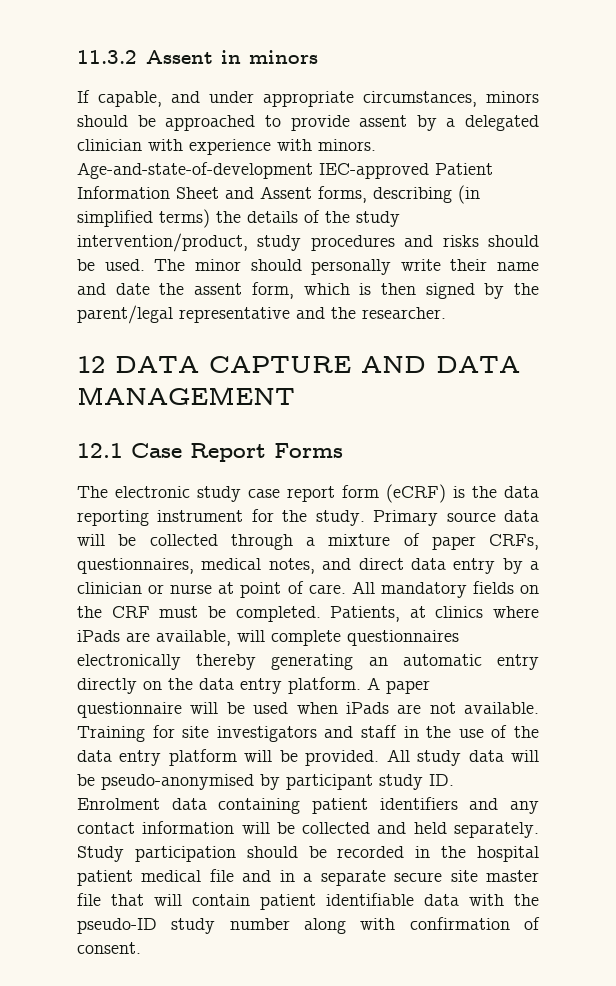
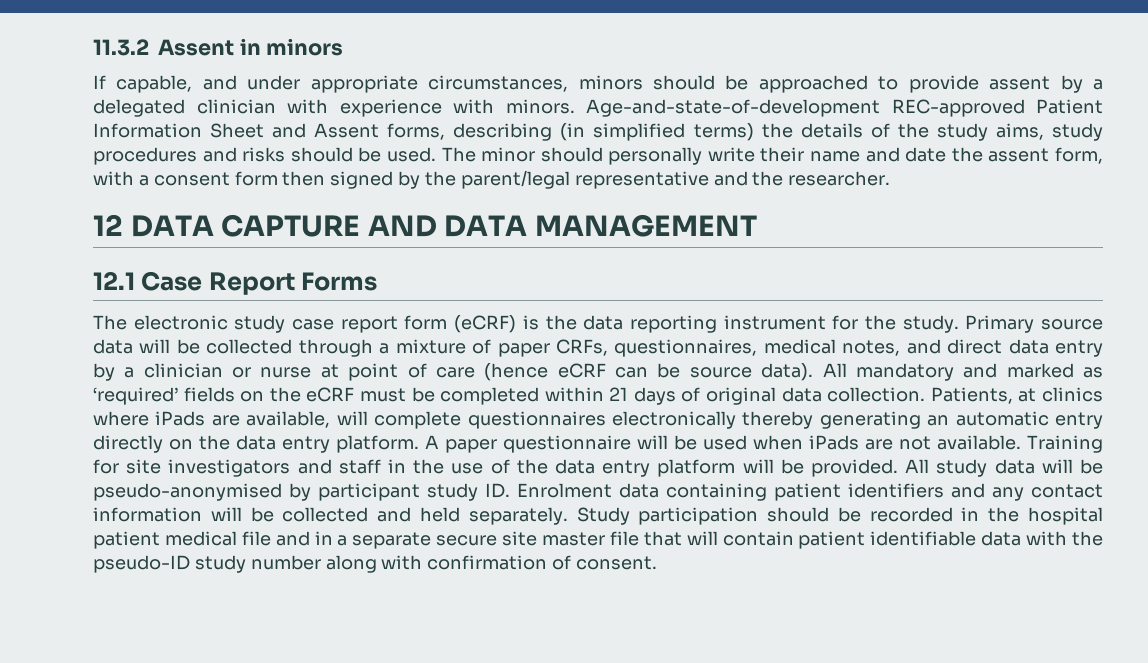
[319,163,429,179] IEC-approved -> [891,99,1025,117] REC-approved
[77,233,248,252] intervention/product, -> [995,123,1044,140] aims,
[303,283,372,295] which is -> [93,171,278,186] with a consent form
[308,581,467,598] care. All mandatory -> [435,363,1103,381] [93,387,178,405] care (hence eCRF can be source data). All mandatory and marked as ‘required’
[111,606,150,618] CRF -> [306,387,355,402] eCRF
[235,606,321,622] completed. -> [440,387,926,405] completed within 21 days of original data collection.

